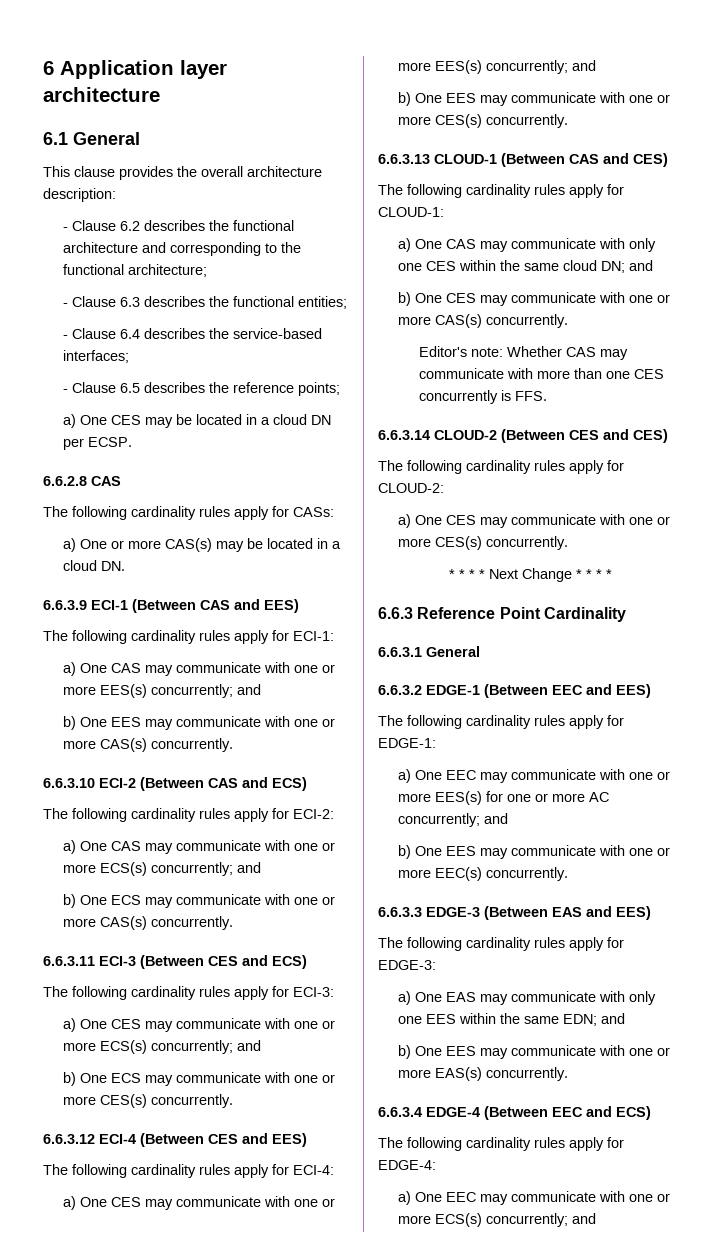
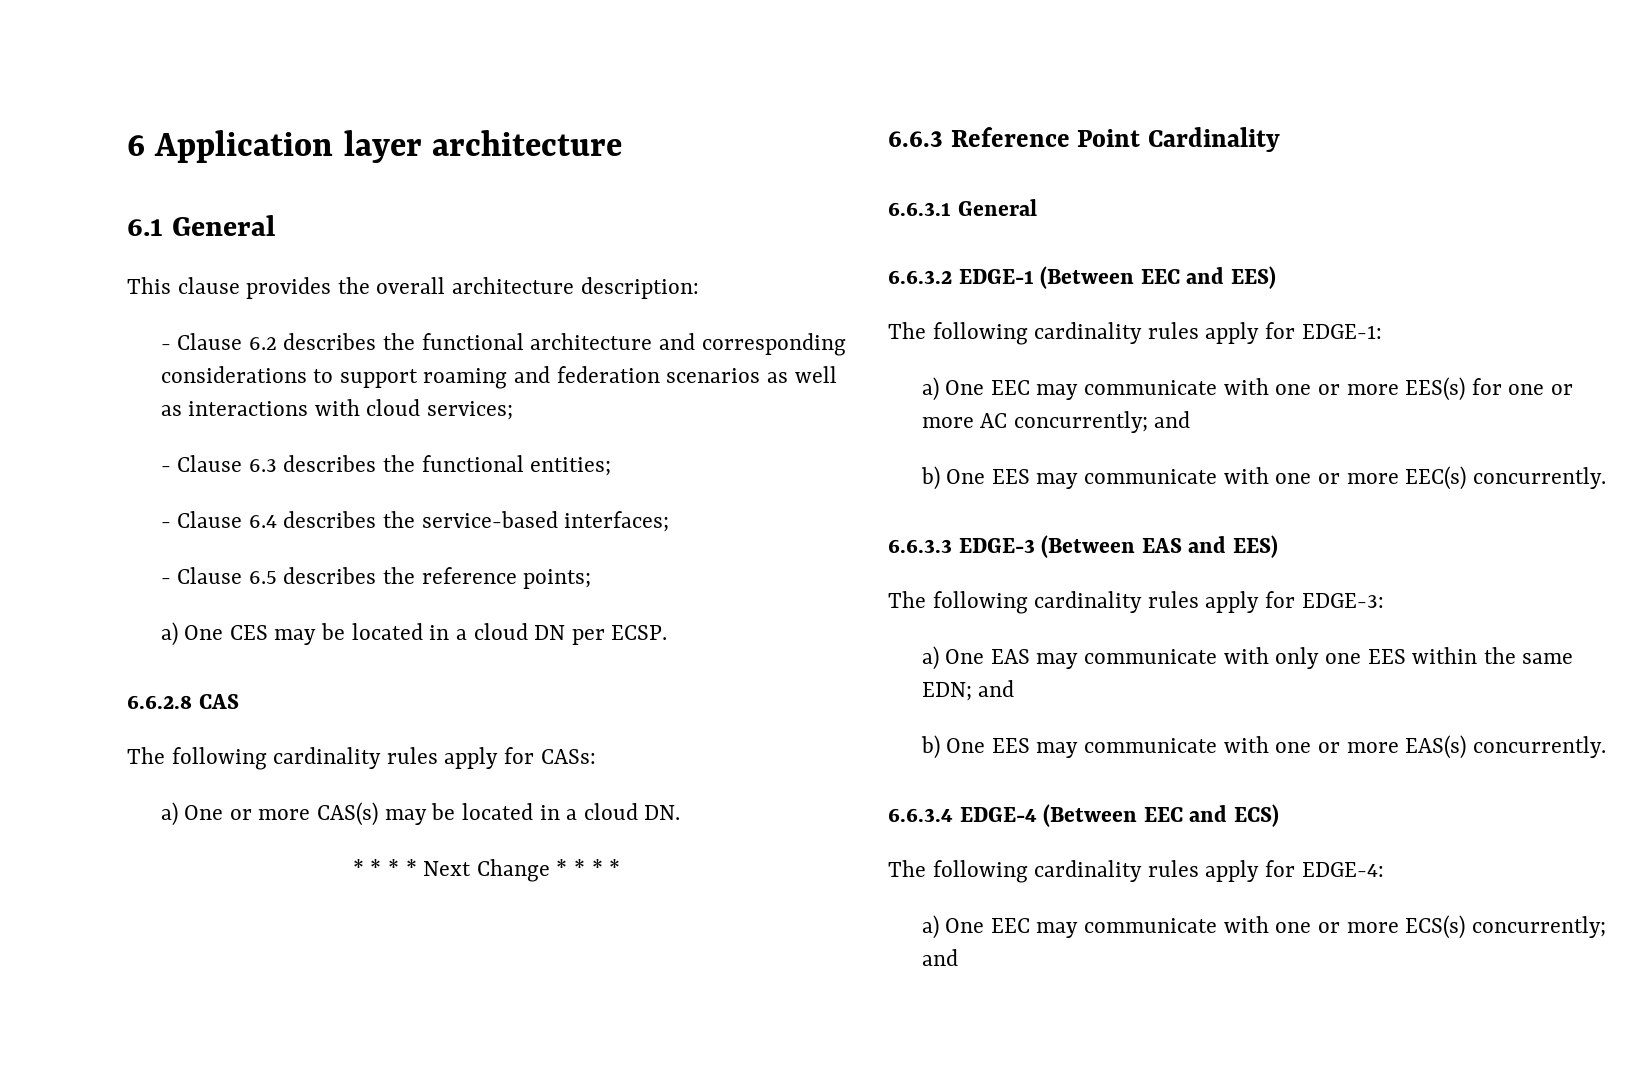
[265,242,302,253] [63,264,208,277] to the functional architecture; -> [160,366,837,389] [160,399,514,420] considerations to support roaming and federation scenarios as well as interactions with cloud services;
[43,599,299,613] [43,630,334,644] [63,662,336,676] [63,684,262,698] [63,716,336,730] [63,738,234,752] [43,777,307,791] [43,808,334,822] [63,840,336,854] [63,862,262,876] [63,894,336,908] [63,916,234,930] [43,955,307,969] [43,986,334,1000] [63,1018,336,1032] [63,1040,262,1054] [63,1072,336,1086] [63,1094,234,1108] [43,1133,307,1147] [43,1164,334,1178] [63,1196,336,1210] [398,60,597,74] [398,92,671,106] [398,114,569,128] [378,153,668,167] [378,184,624,198] [378,207,444,217] [398,238,657,252] [398,260,654,273] [398,292,671,306] [398,314,569,328] [418,346,628,360] [418,368,664,379] [418,390,547,404] [378,429,668,443] [378,460,624,474] [378,483,444,493] [398,514,671,528] [398,536,569,550] // 6.6.3.9 ECI-1 (Between CAS and EES) // The following cardinality rules apply for ECI-1: // a) One CAS may communicate with one or more EES(s) concurrently; and // b) One EES may communicate with one or more CAS(s) concurrently. // 6.6.3.10 ECI-2 (Between CAS and ECS) // The following cardinality rules apply for ECI-2: // a) One CAS may communicate with one or more ECS(s) concurrently; and // b) One ECS may communicate with one or more CAS(s) concurrently. // 6.6.3.11 ECI-3 (Between CES and ECS) // The following cardinality rules apply for ECI-3: // a) One CES may communicate with one or more ECS(s) concurrently; and // b) One ECS may communicate with one or more CES(s) concurrently. // 6.6.3.12 ECI-4 (Between CES and EES) // The following cardinality rules apply for ECI-4: // a) One CES may communicate with one or more EES(s) concurrently; and // b) One EES may communicate with one or more CES(s) concurrently. // 6.6.3.13 CLOUD-1 (Between CAS and CES) // The following cardinality rules apply for CLOUD-1: // a) One CAS may communicate with only one CES within the same cloud DN; and // b) One CES may communicate with one or more CAS(s) concurrently. // Editor's note: Whether CAS may communicate with more than one CES concurrently is FFS. // 6.6.3.14 CLOUD-2 (Between CES and CES) // The following cardinality rules apply for CLOUD-2: // a) One CES may communicate with one or more CES(s) concurrently. -> (681, 812) none

